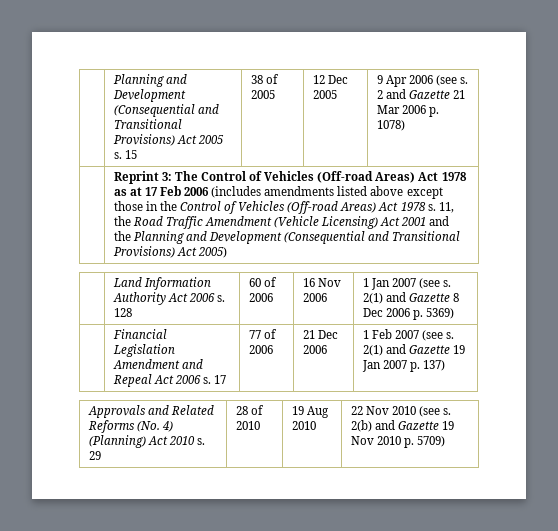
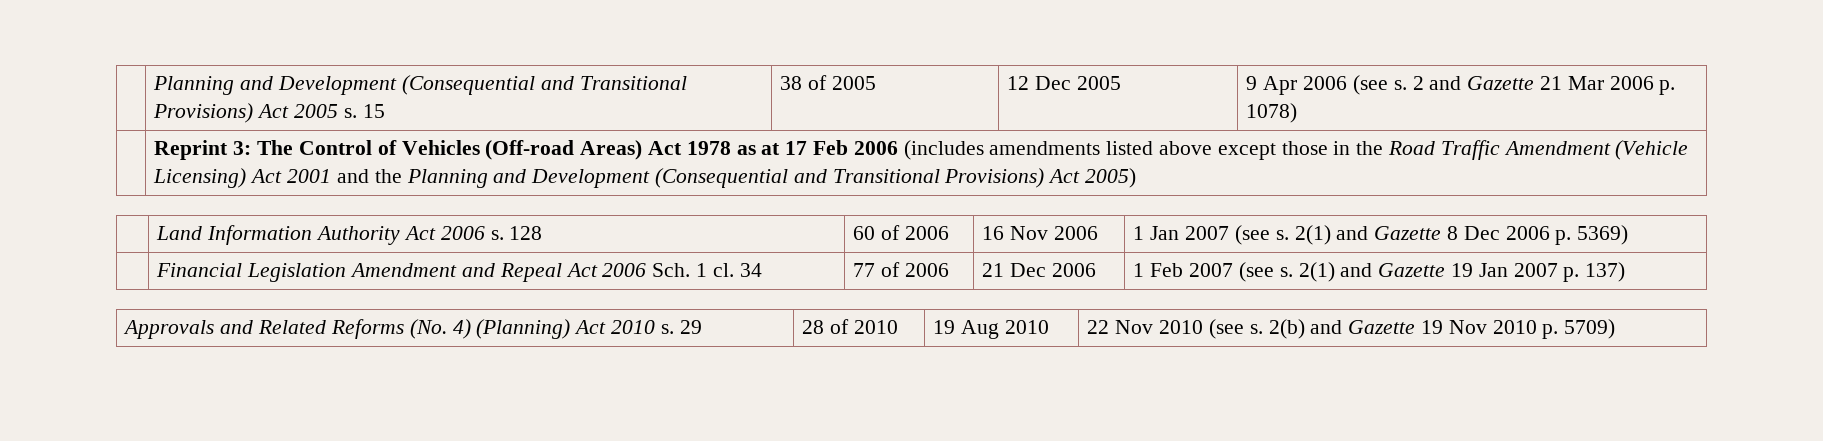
[179,201,454,214] [113,216,131,226] Control of Vehicles (Off-road Areas) Act 1978 s. 11, the -> (1384, 148) none
[202,375,226,384] s. 17 -> [652,263,762,277] Sch. 1 cl. 34

